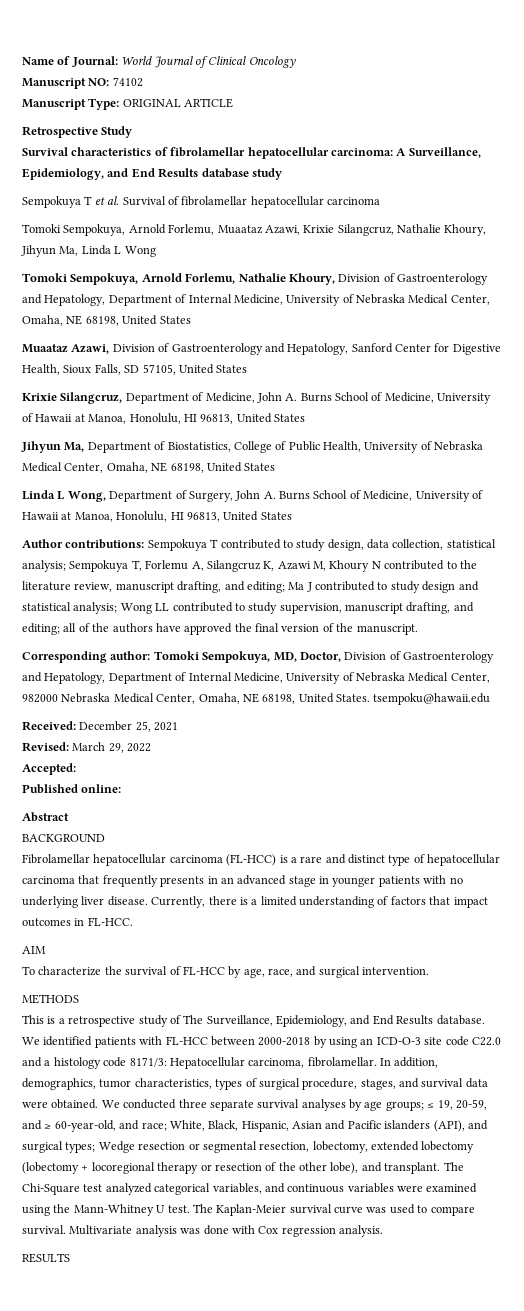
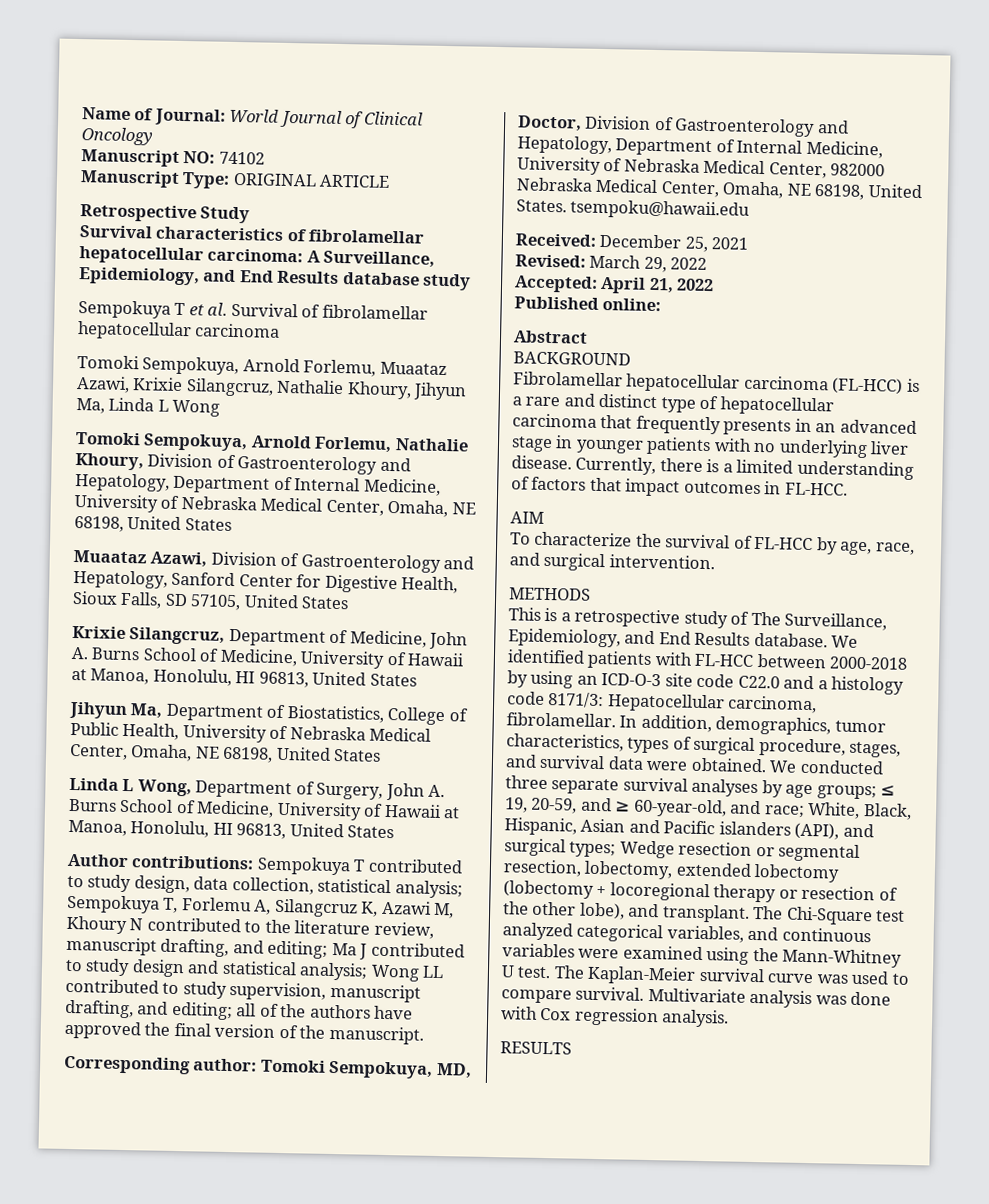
(76, 769) none -> [600,276,715,294] April 21, 2022

